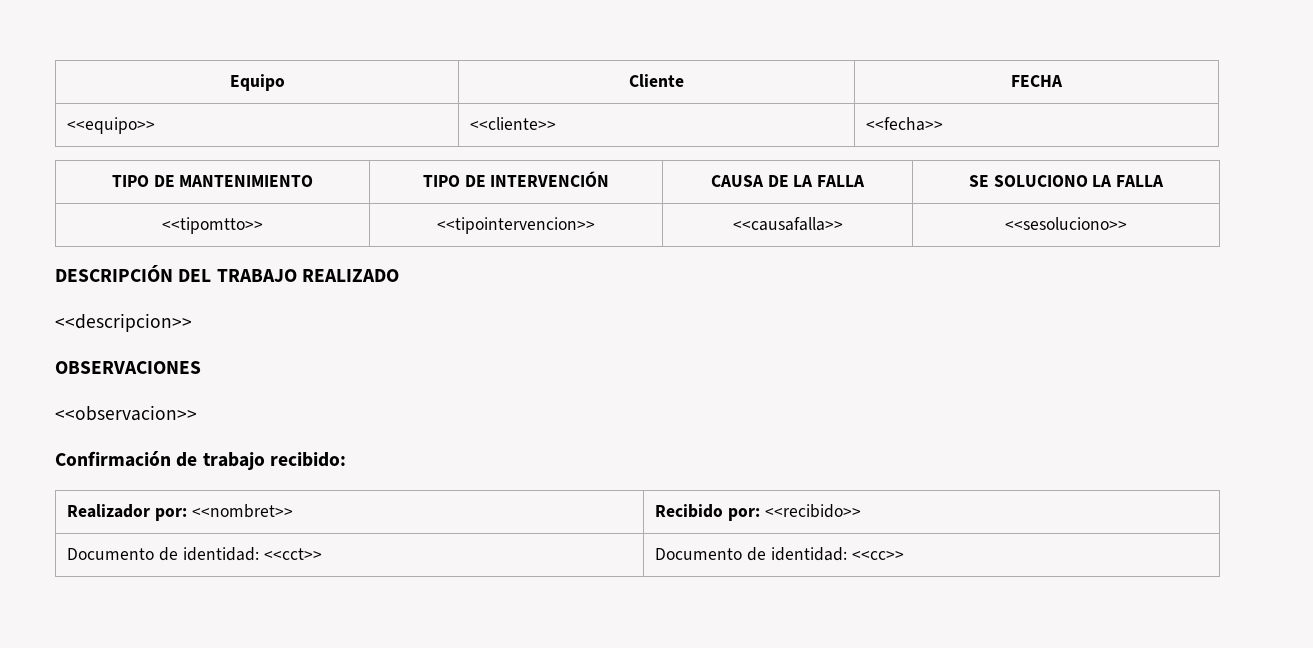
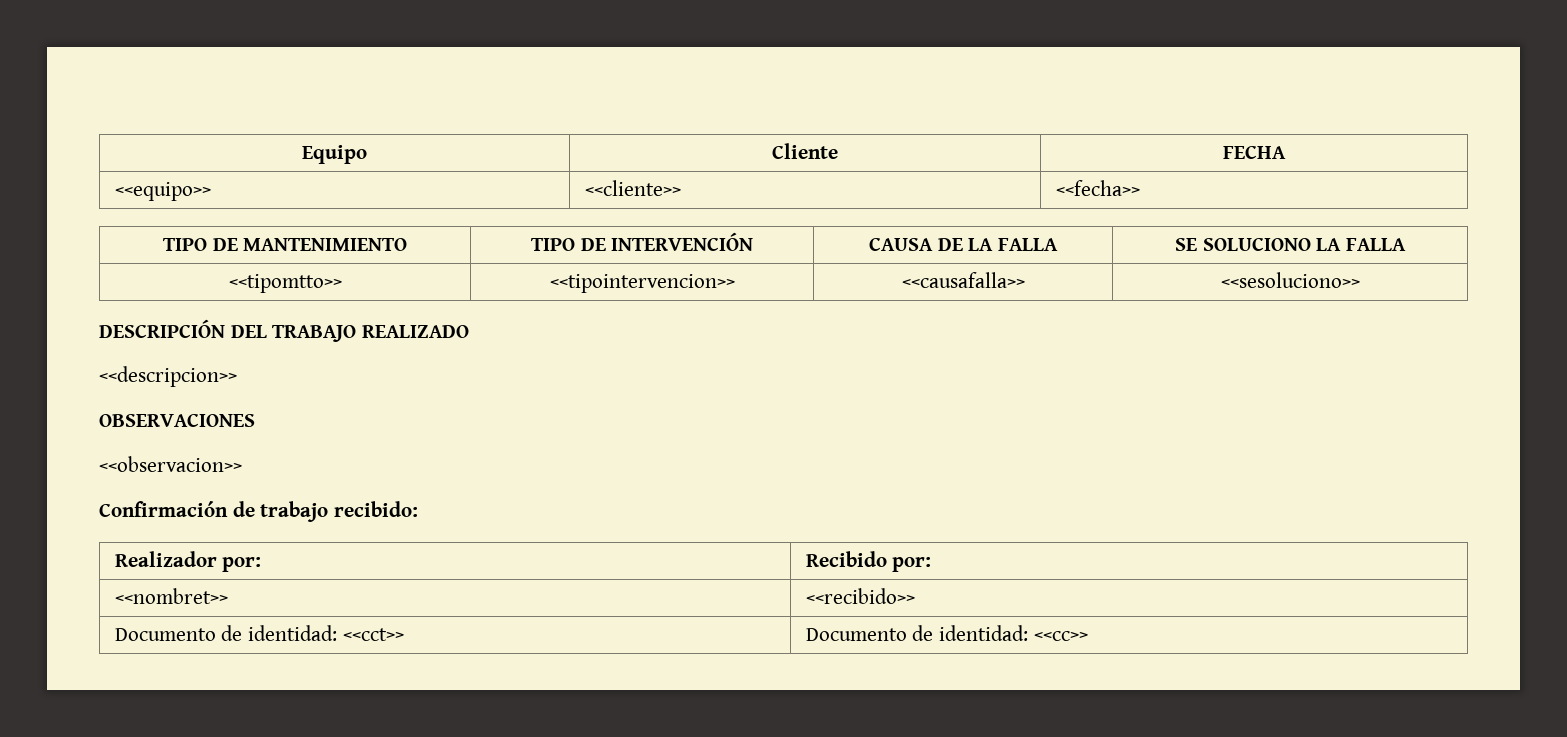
[191,504,293,518] <<nombret>> -> (262, 564) none
(761, 514) none -> [114,588,228,604] // <<nombret>> |

